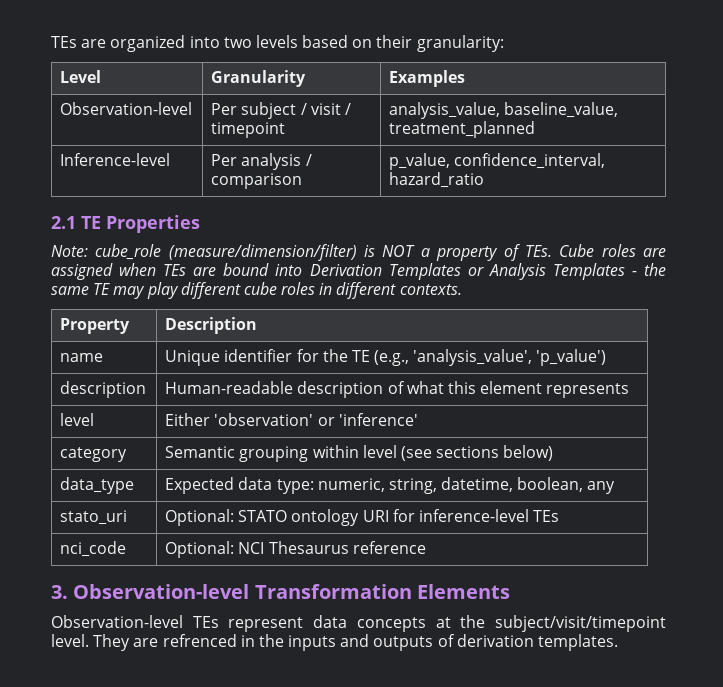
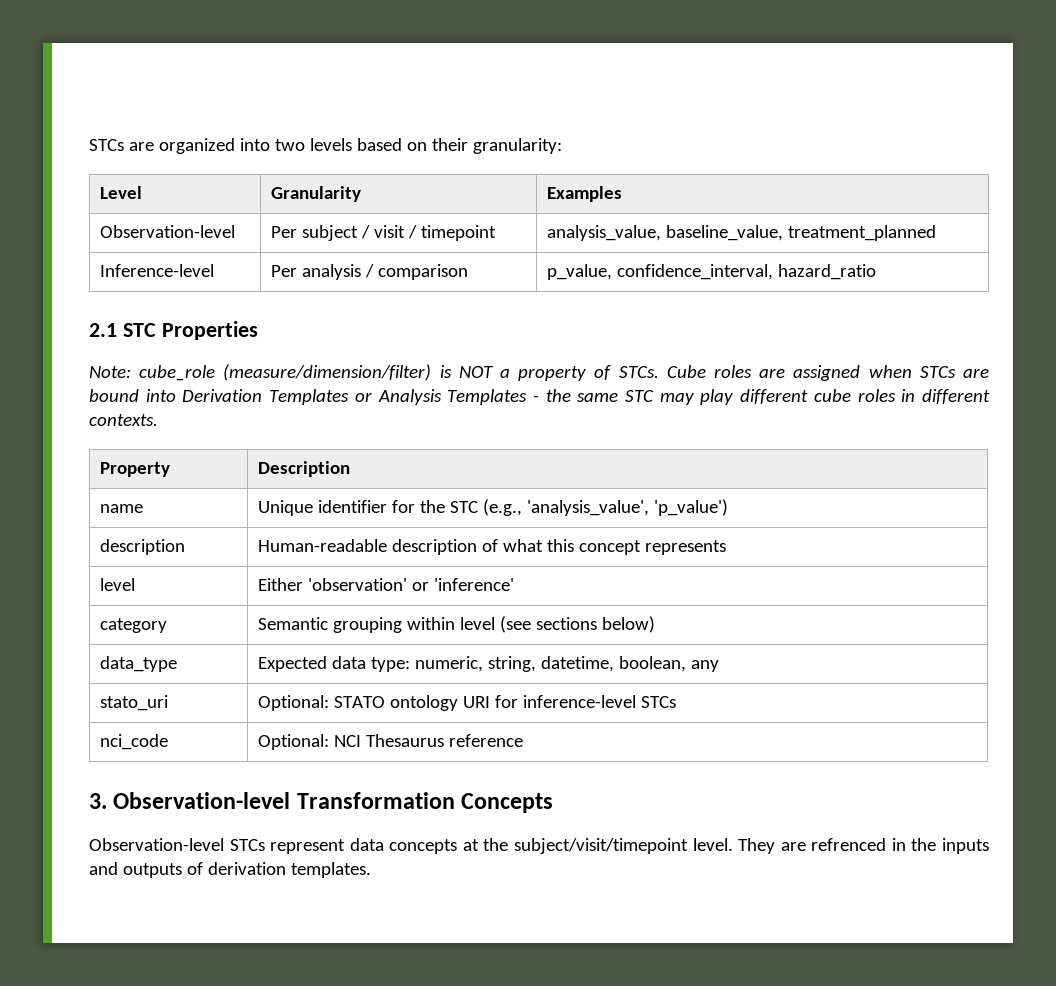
[51,36,77,48] TEs -> [89,139,124,151] STCs
[81,216,101,229] TE -> [122,323,156,337] STC
[524,245,552,257] TEs. -> [618,366,659,378] STCs.
[163,264,187,276] TEs -> [919,366,956,378] STCs
[93,283,111,295] TE -> [625,390,655,402] STC
[351,350,370,362] TE -> [449,501,478,513] STC
[480,381,543,394] element -> [578,540,641,555] concept
[533,510,560,522] TEs -> [640,696,676,708] STCs
[416,584,510,599] [51,615,219,628] Elements // Observation-level TEs -> [461,793,554,813] [89,838,265,851] Concepts // Observation-level STCs

